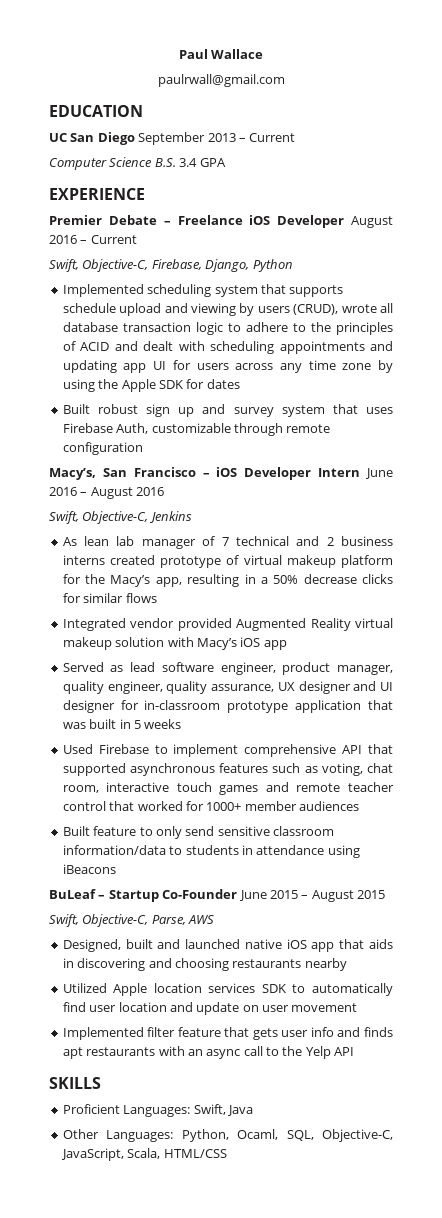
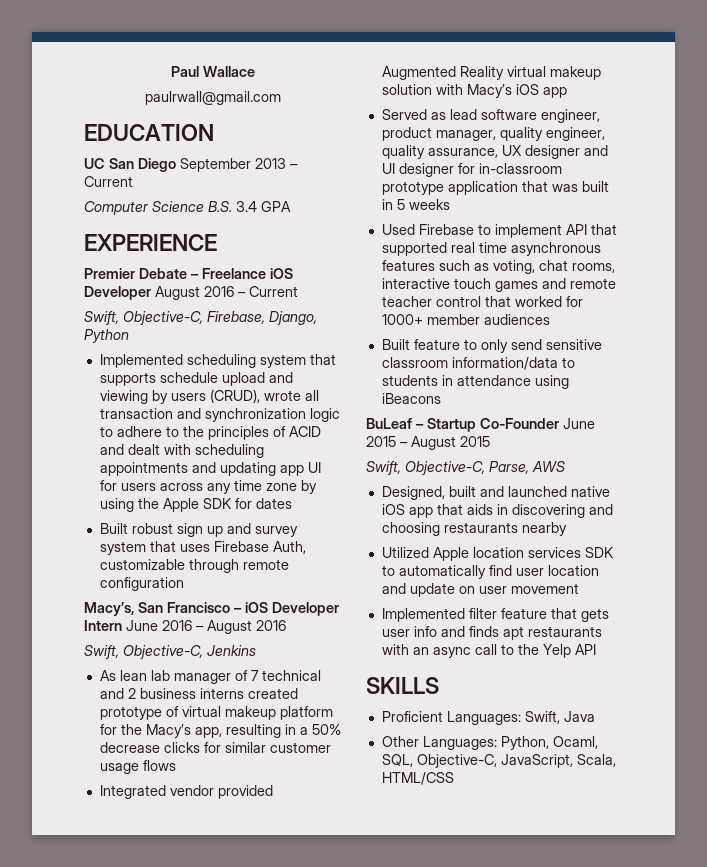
[62,322,191,332] database transaction -> [99,408,306,422] transaction and synchronization
(124, 598) none -> [269,742,331,753] [99,763,139,774] customer usage
[244,744,337,757] comprehensive -> (562, 231) none
(126, 769) none -> [450,242,507,253] real time
[62,785,99,793] room, -> [571,263,615,273] rooms,

